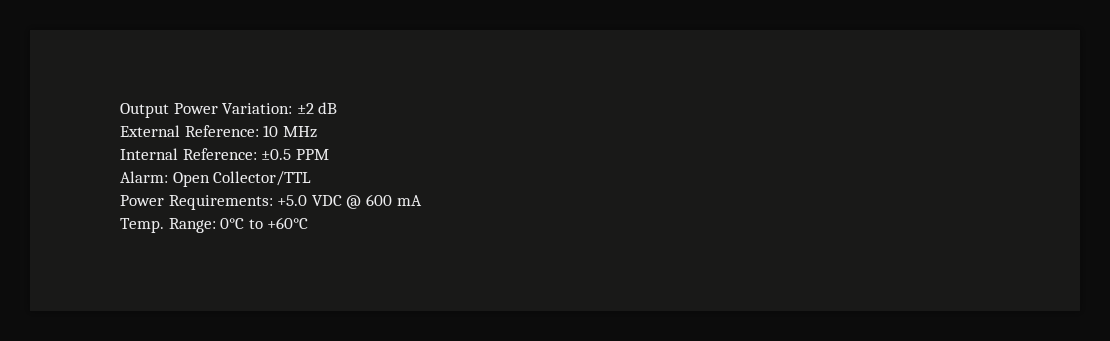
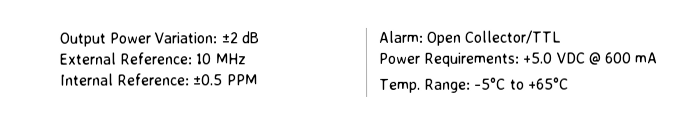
[220,217,309,229] 0°C to +60°C -> [474,77,569,90] -5°C to +65°C

